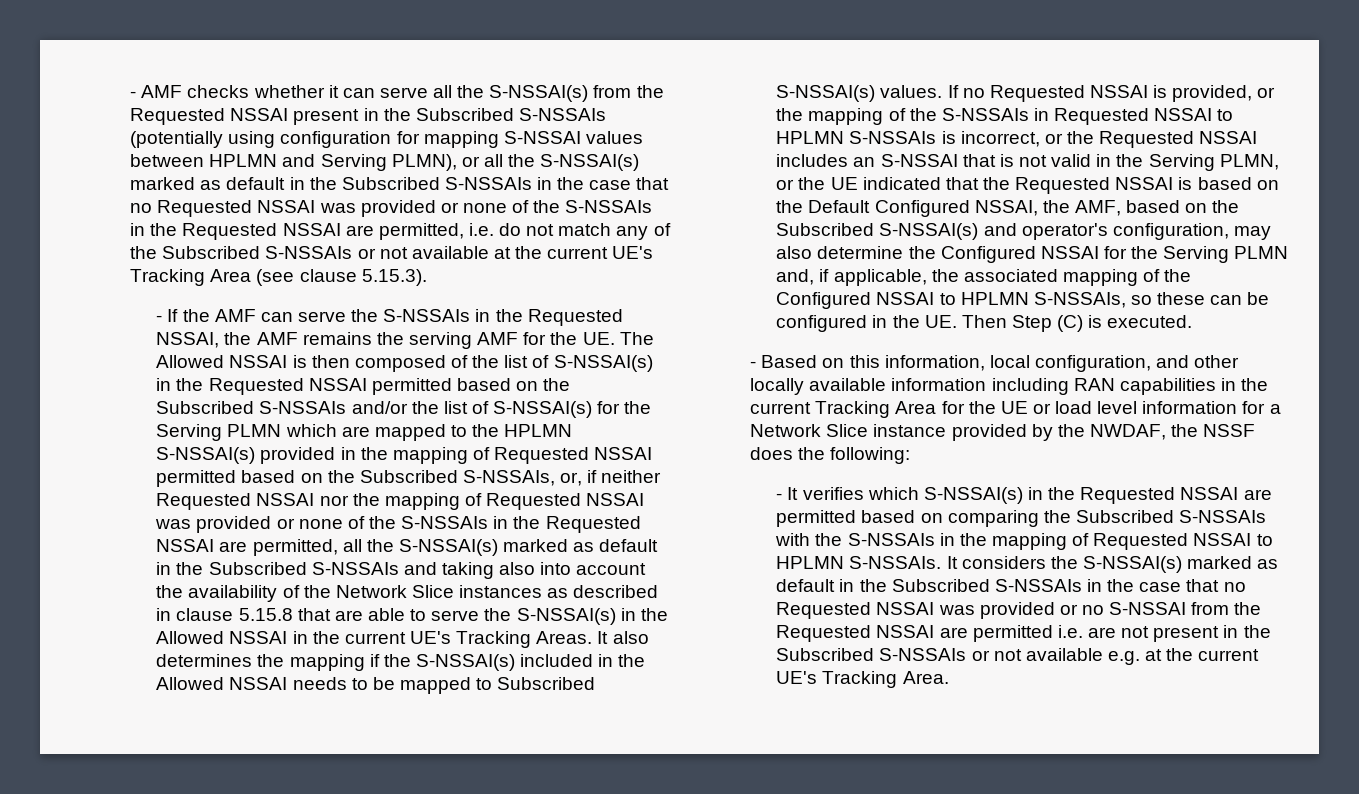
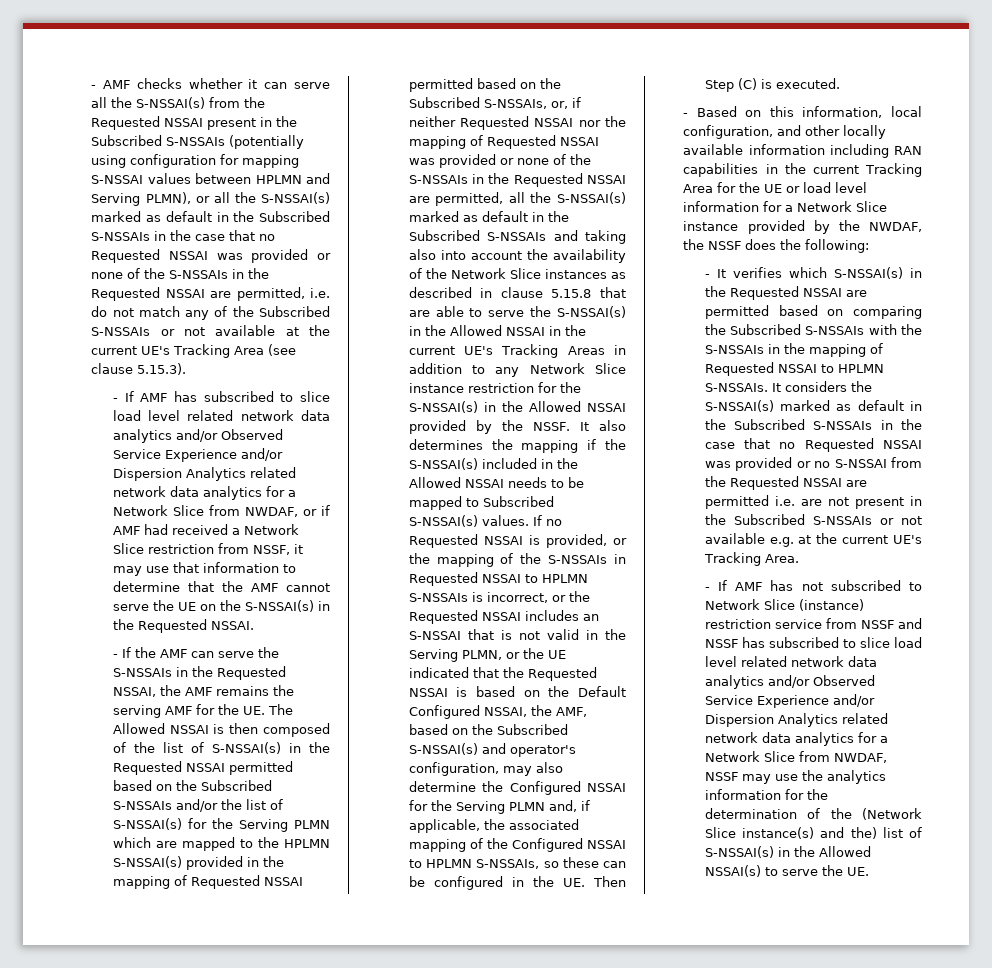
(427, 277) none -> [112,391,330,402] [112,410,330,421] [112,429,283,443] [112,448,283,462] [112,467,296,481] [112,486,296,500] [112,505,330,517] [112,524,299,535] [112,543,303,555] [112,562,296,576] [112,581,330,592] [112,600,330,612] [112,619,254,633] // - If AMF has subscribed to slice load level related network data analytics and/or Observed Service Experience and/or Dispersion Analytics related network data analytics for a Network Slice from NWDAF, or if AMF had received a Network Slice restriction from NSSF, it may use that information to determine that the AMF cannot serve the UE on the S-NSSAI(s) in the Requested NSSAI.
[536,631,593,644] Areas. -> [567,345,626,355] [408,363,626,377] [408,382,581,393] [408,401,626,413] [408,420,570,434] Areas in addition to any Network Slice instance restriction for the S-NSSAI(s) in the Allowed NSSAI provided by the NSSF.
(949, 677) none -> [704,580,922,591] [704,599,864,611] [704,618,922,629] [704,637,922,648] [704,656,877,667] [704,675,875,689] [704,694,875,708] [704,713,888,727] [704,732,888,746] [704,751,887,763] [704,770,886,784] [704,789,828,800] [704,808,922,820] [704,827,922,839] [704,846,871,858] [704,865,869,877] // - If AMF has not subscribed to Network Slice (instance) restriction service from NSSF and NSSF has subscribed to slice load level related network data analytics and/or Observed Service Experience and/or Dispersion Analytics related network data analytics for a Network Slice from NWDAF, NSSF may use the analytics information for the determination of the (Network Slice instance(s) and the) list of S-NSSAI(s) in the Allowed NSSAI(s) to serve the UE.

